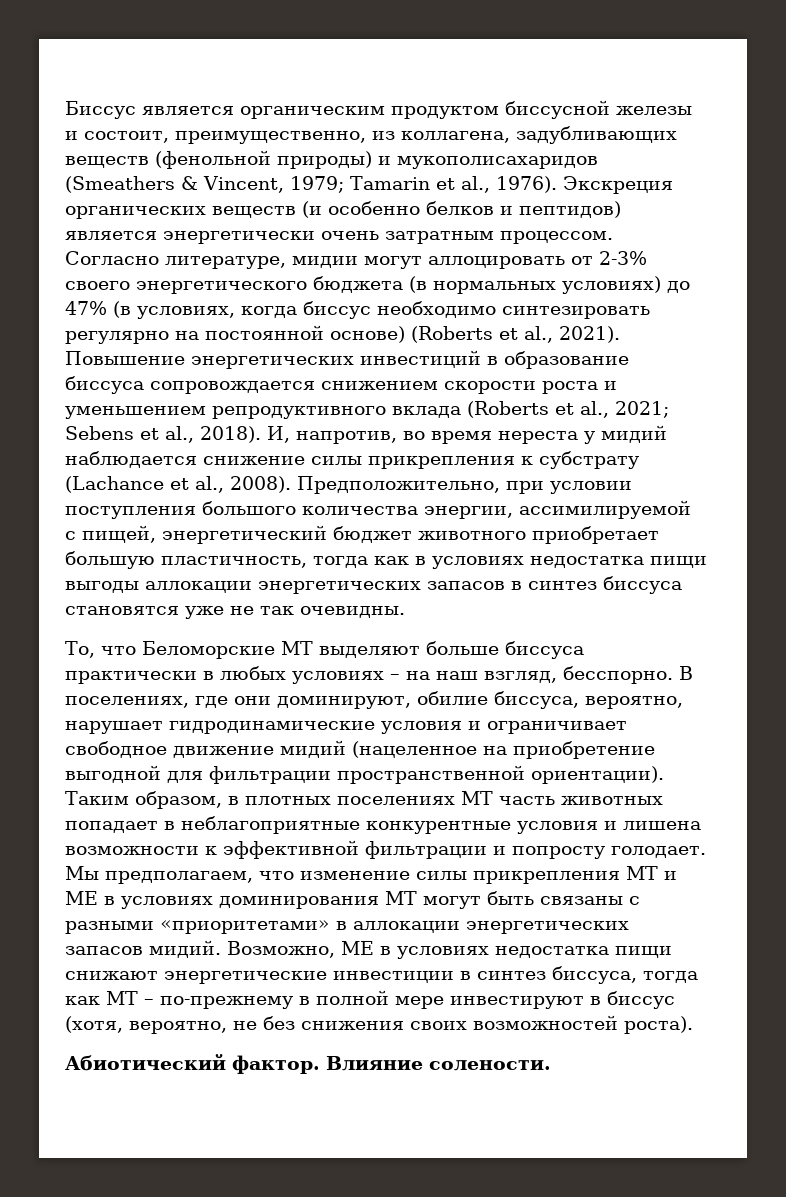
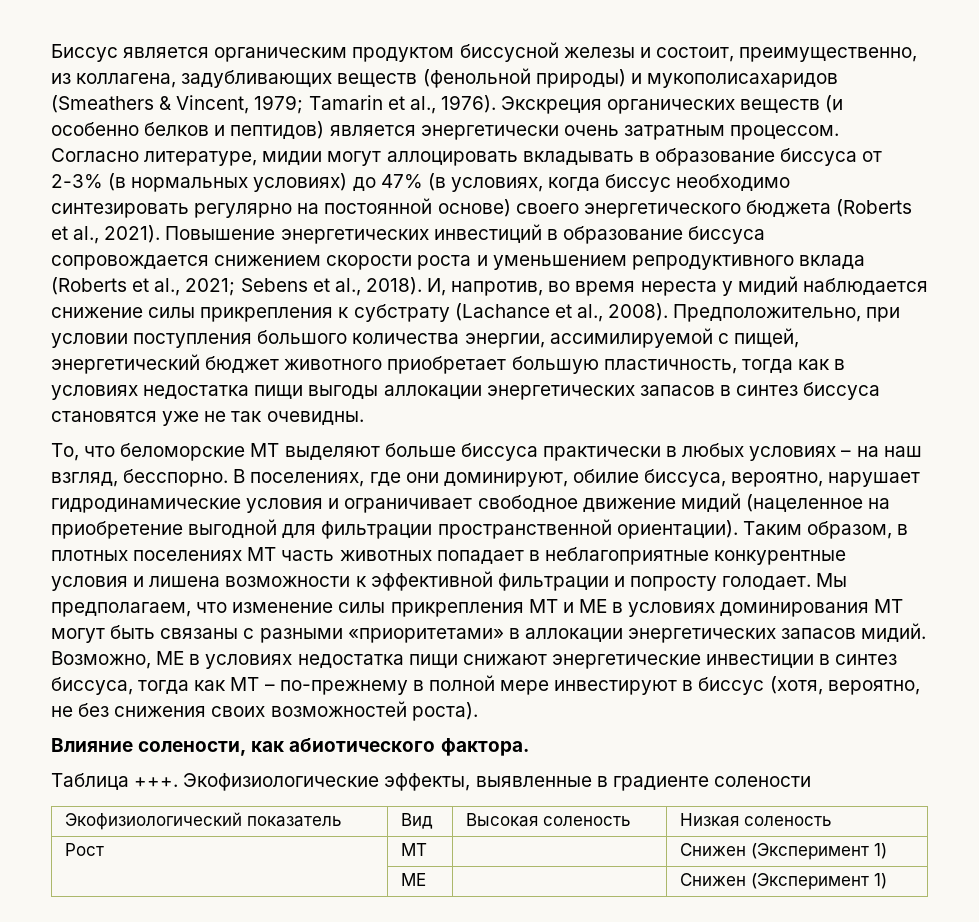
[571,251,647,265] [65,276,403,294] от 2-3% своего энергетического бюджета -> [522,148,883,166] [51,174,103,189] вкладывать в образование биссуса от 2-3%
(405, 334) none -> [515,200,831,218] своего энергетического бюджета
[142,641,275,659] Беломорские -> [120,443,246,461] беломорские
[65,1054,551,1074] Абиотический фактор. Влияние солености. -> [51,738,529,756] [51,773,811,791] [65,812,343,830] [401,813,434,829] [466,813,632,827] [680,813,833,827] [65,843,105,856] [401,843,428,856] [680,843,888,860] [401,873,427,886] [680,873,888,890] Влияние солености, как абиотического фактора. // Таблица +++. Экофизиологические эффекты, выявленные в градиенте солености // Экофизиологический показатель | Вид | Высокая соленость | Низкая соленость // Рост | MT | | Снижен (Эксперимент 1) // | ME | | Снижен (Эксперимент 1)

